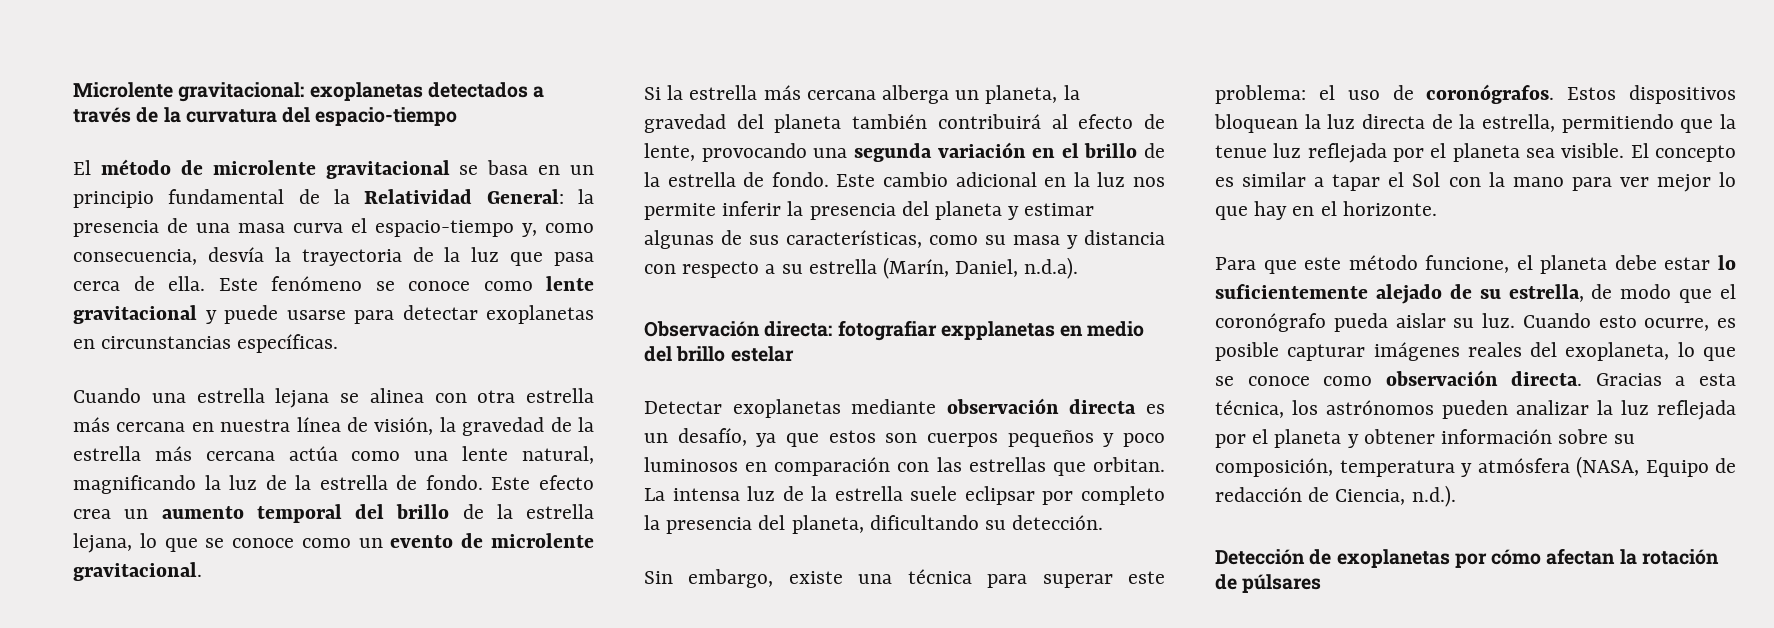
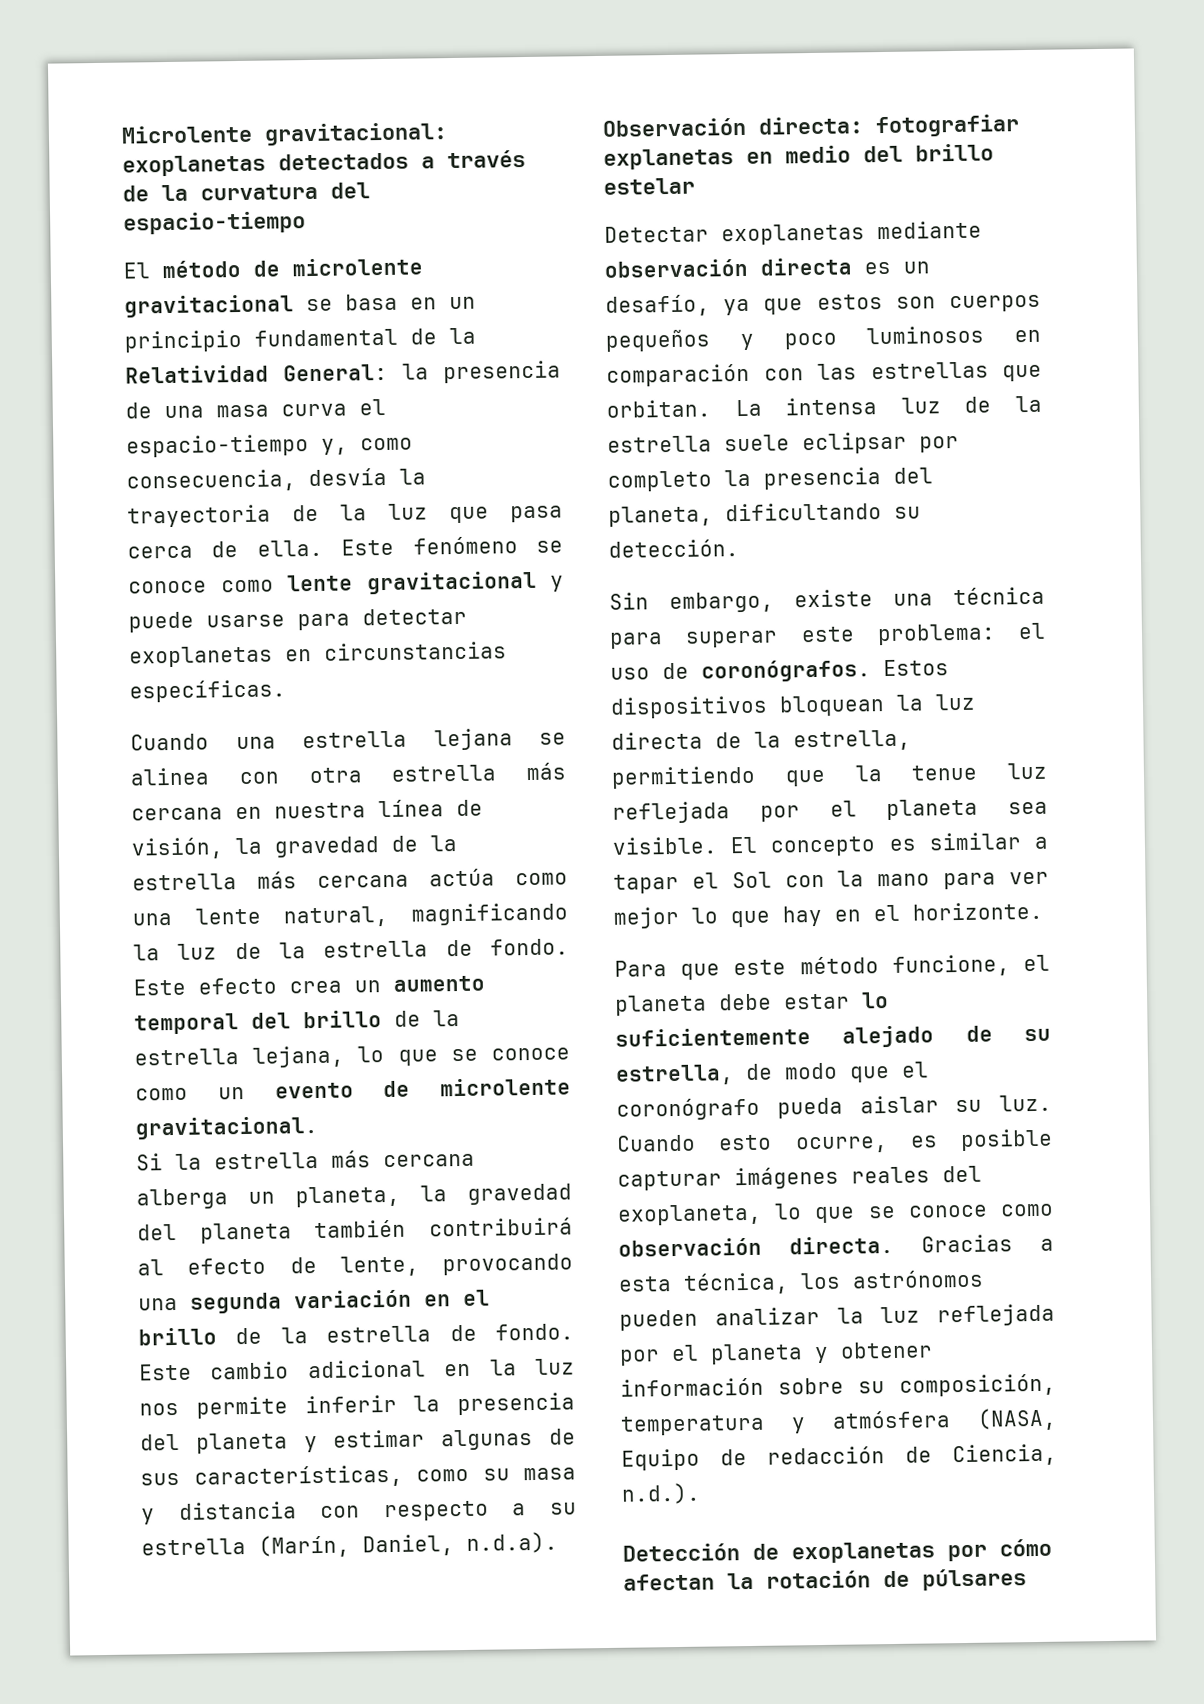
[940,321,1055,340] expplanetas -> [603,148,734,170] explanetas

